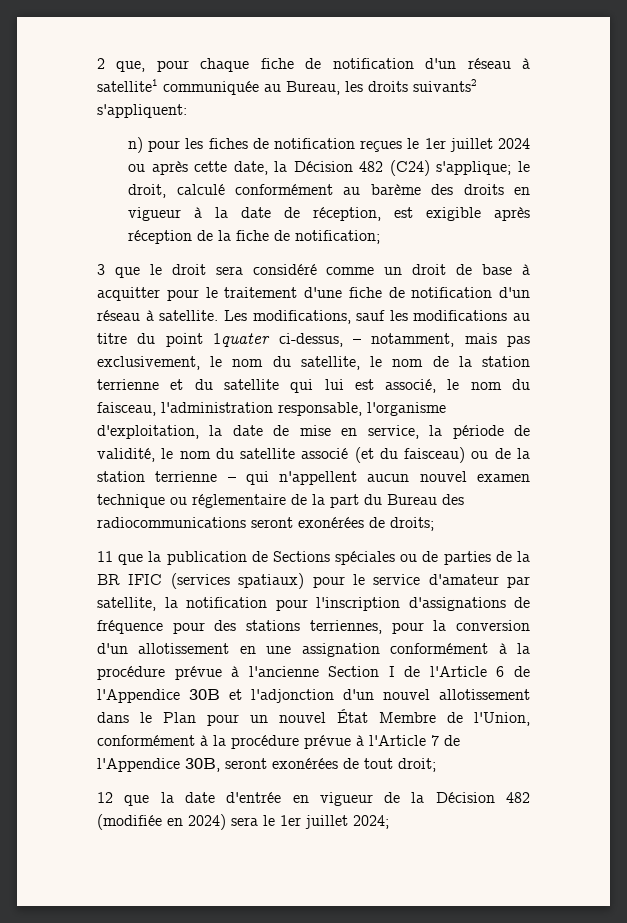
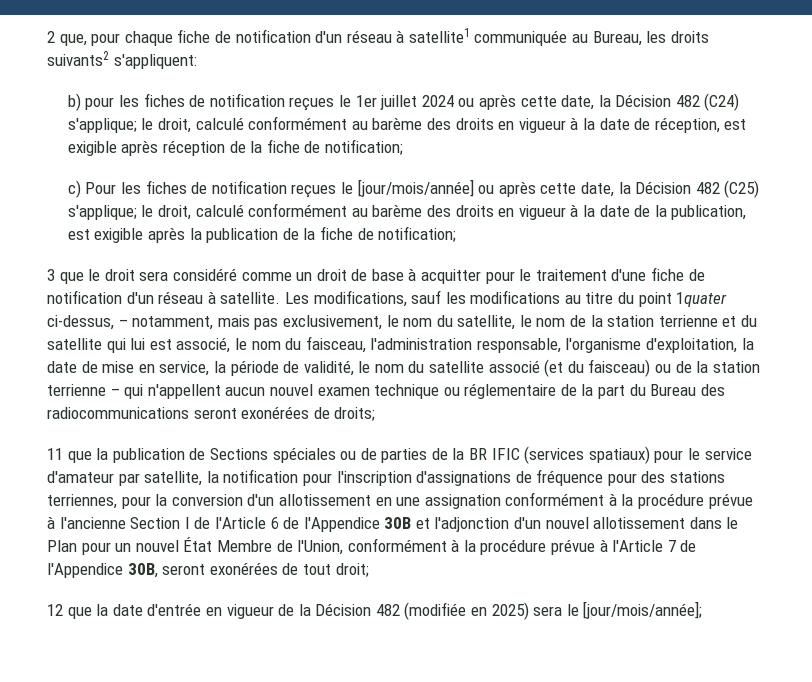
[128,137,144,153] n) -> [67,93,81,111] b)
(381, 237) none -> [67,179,760,198] [67,203,747,220] [67,226,457,243] // c) Pour les fiches de notification reçues le [jour/mois/année] ou après cette date, la Décision 482 (C25) s'applique; le droit, calculé conformément au barème des droits en vigueur à la date de la publication, est exigible après la publication de la fiche de notification;
[188,814,226,830] 2024) -> [491,602,529,620] 2025)
[280,815,389,829] 1er juillet 2024; -> [583,601,703,619] [jour/mois/année];

